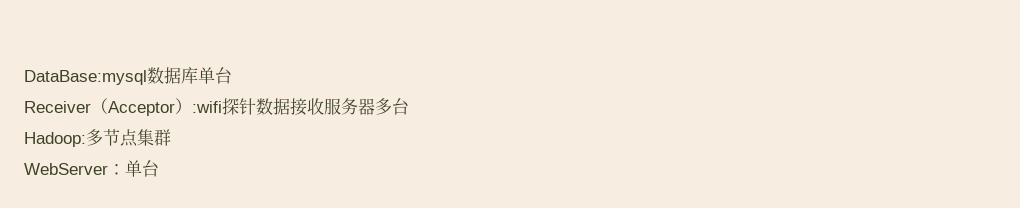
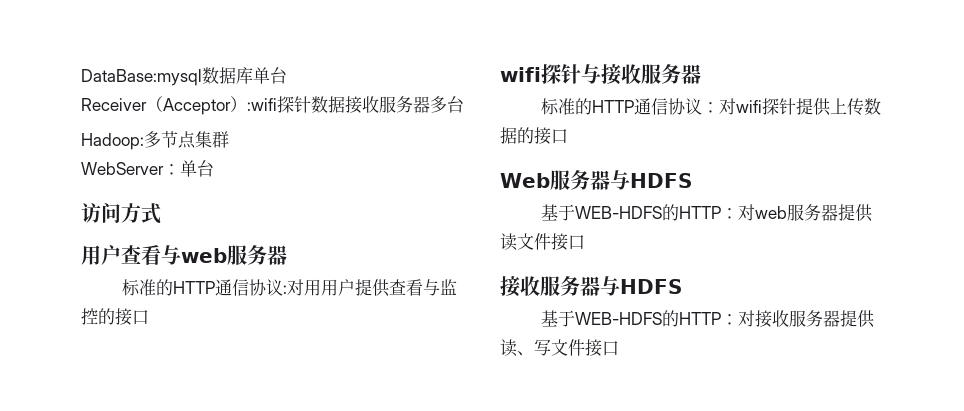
(159, 168) none -> [81,203,161,224] [81,245,287,265] [121,279,457,297] [81,308,149,326] [500,64,701,85] [540,98,881,116] [500,127,568,145] [500,170,692,190] [540,204,873,222] [500,233,585,251] [500,276,682,297] [540,310,875,328] [500,339,619,357] // 访问方式 // 用户查看与web服务器 // 标准的HTTP通信协议:对用用户提供查看与监控的接口 // wifi探针与接收服务器 // 标准的HTTP通信协议：对wifi探针提供上传数据的接口 // Web服务器与HDFS // 基于WEB-HDFS的HTTP：对web服务器提供读文件接口 // 接收服务器与HDFS // 基于WEB-HDFS的HTTP：对接收服务器提供读、写文件接口

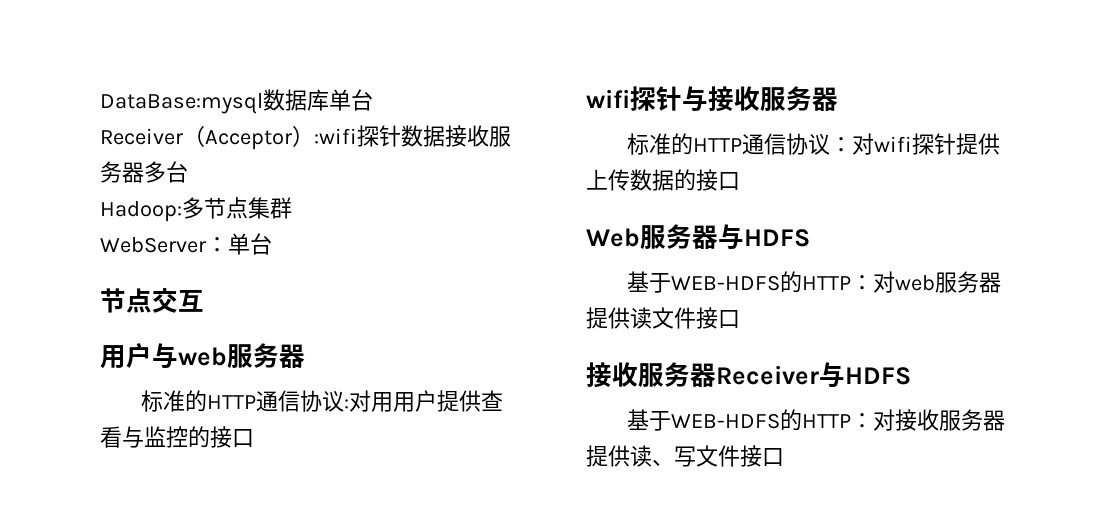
[81,203,161,224] [81,245,161,265] 访问方式 // 用户查看 -> [100,288,204,313] [100,343,152,369] 节点交互 // 用户
(600, 286) none -> [716,365,819,385] Receiver

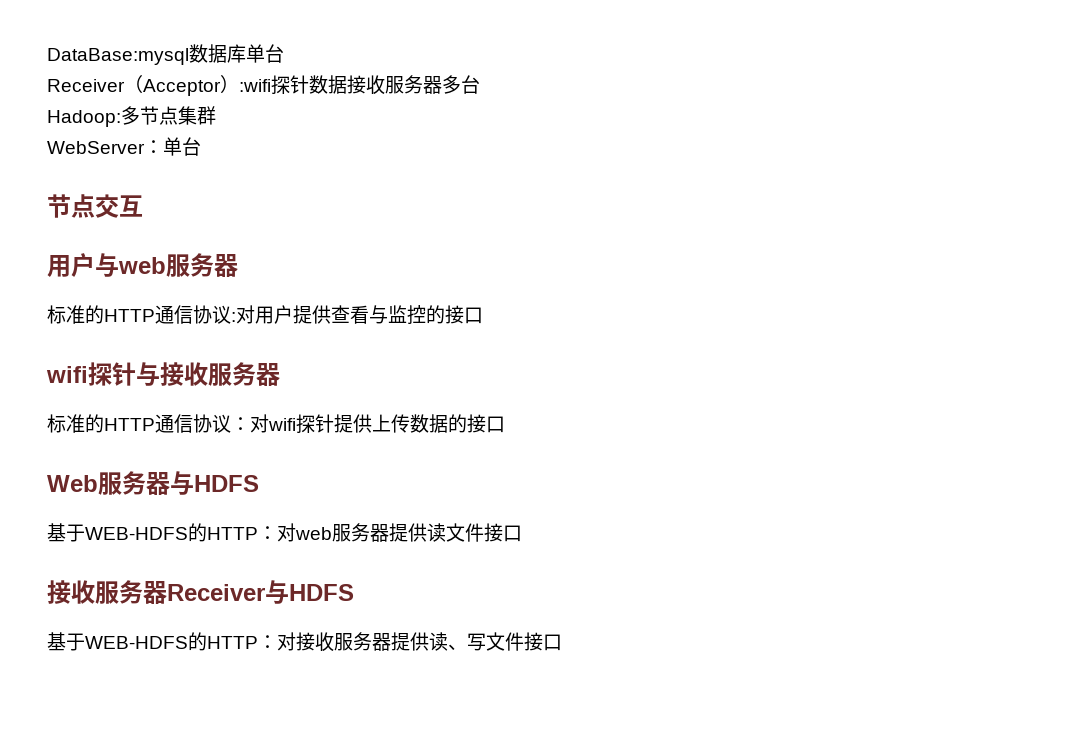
[392,392,415,412] 用 -> (274, 315) none

